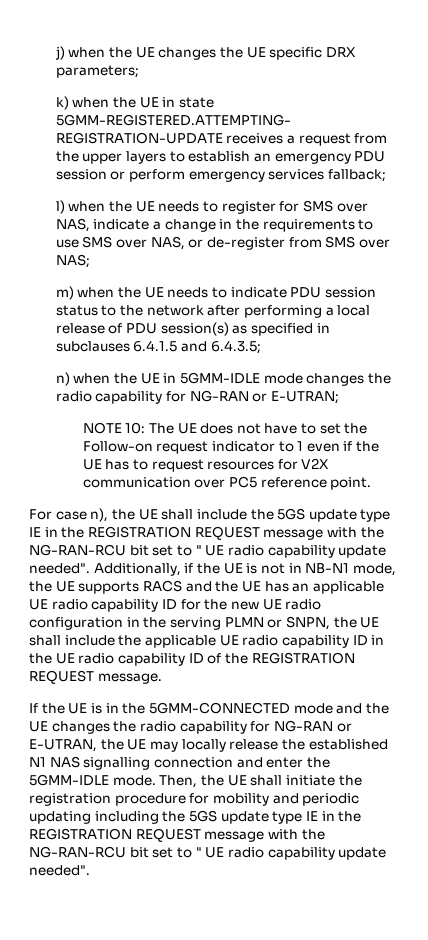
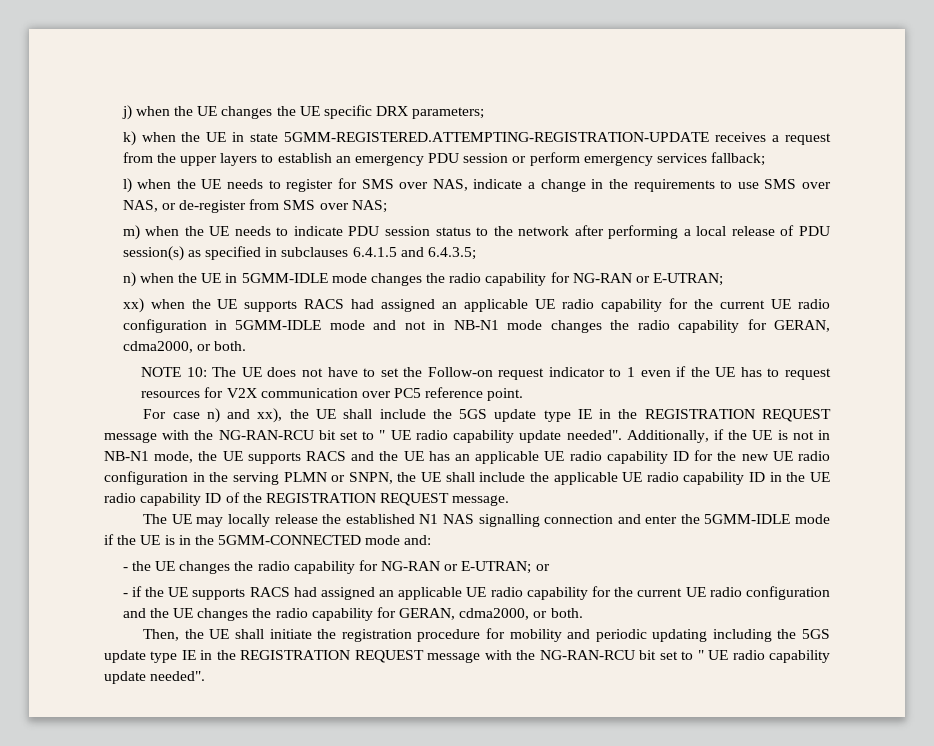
(340, 397) none -> [122,298,831,313] [122,319,830,333] [122,341,246,353] // xx) when the UE supports RACS had assigned an applicable UE radio capability for the current UE radio configuration in 5GMM-IDLE mode and not in NB-N1 mode changes the radio capability for GERAN, cdma2000, or both.
[90,508,109,522] n), -> [206,408,283,423] n) and xx),
[29,702,389,714] [29,720,352,734] [29,739,124,752] If the UE is in the 5GMM-CONNECTED mode and the UE changes the radio capability for NG-RAN or E-UTRAN, the -> [143,514,168,524] The
[112,775,156,786] mode. -> [794,514,830,524] [104,534,432,545] [122,560,550,574] [122,586,830,600] [122,607,583,621] mode if the UE is in the 5GMM-CONNECTED mode and: // - the UE changes the radio capability for NG-RAN or E-UTRAN; or // - if the UE supports RACS had assigned an applicable UE radio capability for the current UE radio configuration and the UE changes the radio capability for GERAN, cdma2000, or both. //

